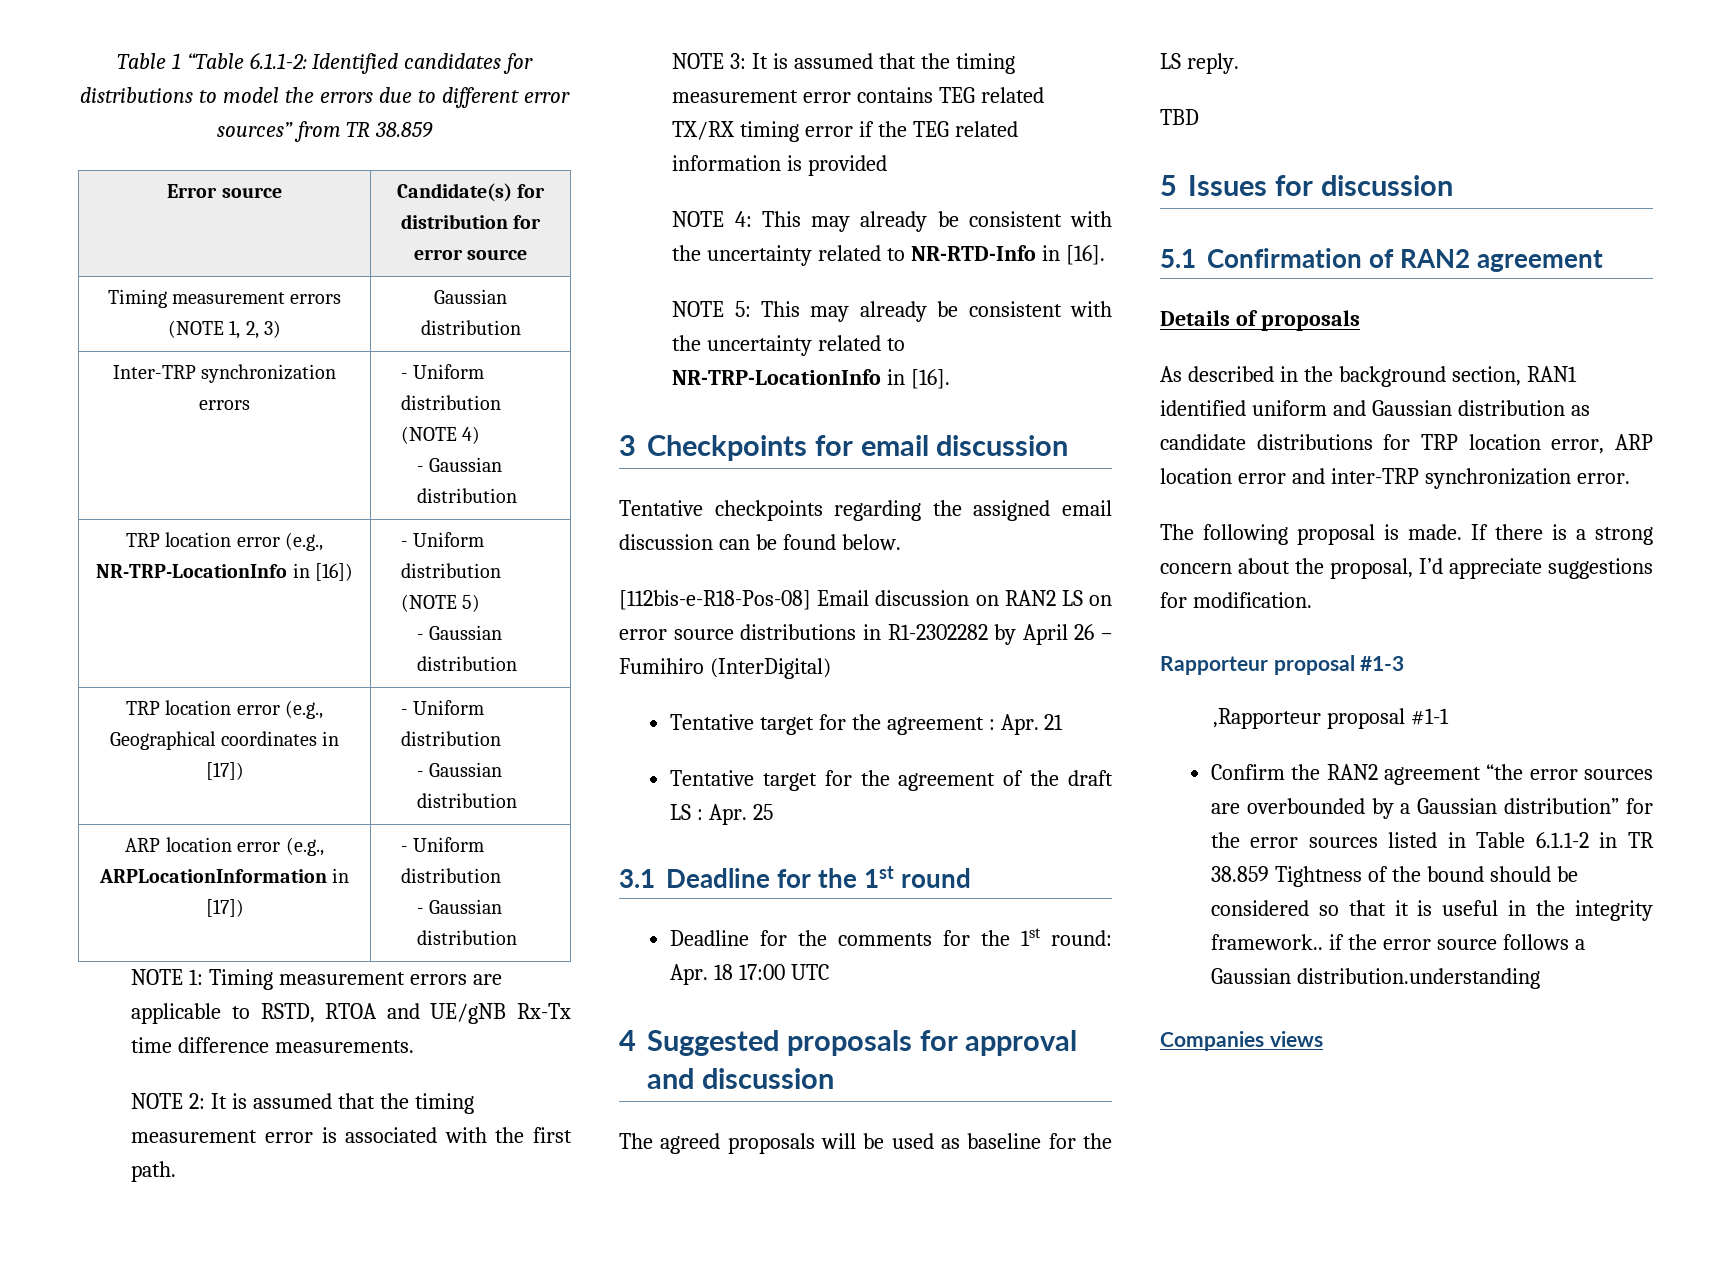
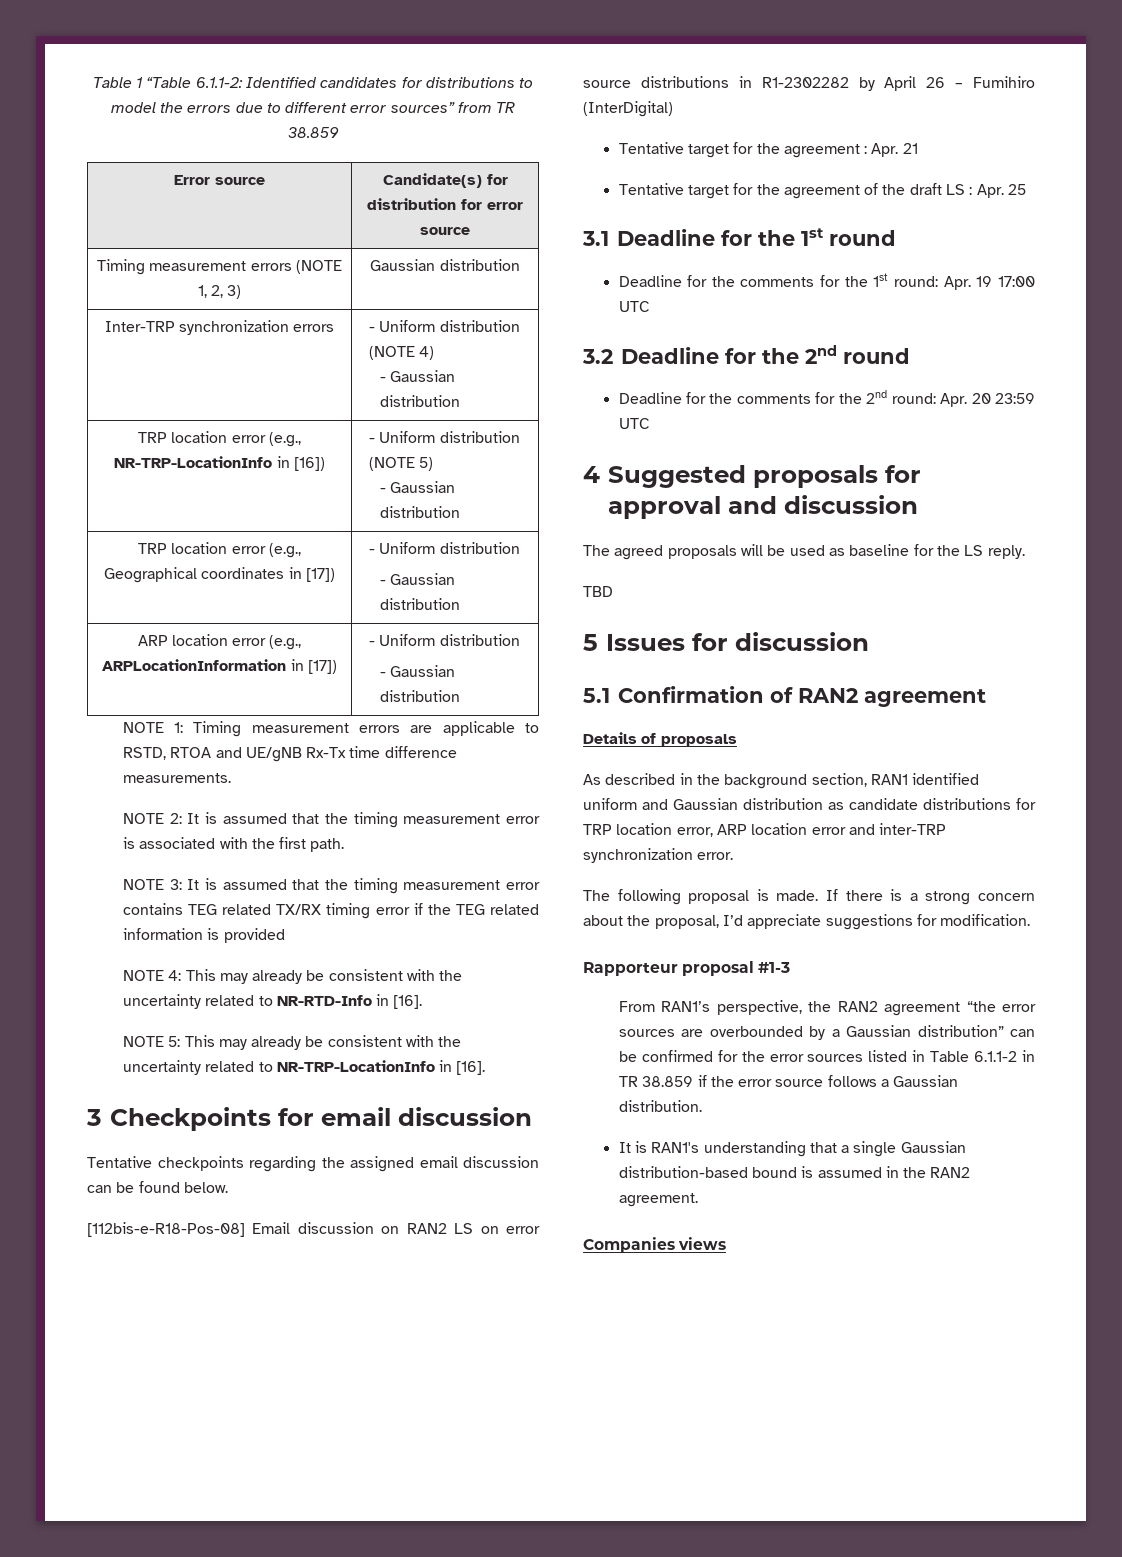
[713,964,733,980] 18 -> [976,276,993,287] 19
(829, 972) none -> [582,345,910,364] [618,390,1035,407] [618,418,650,429] // 3.2 Deadline for the 2nd round // Deadline for the comments for the 2nd round: Apr. 20 23:59 UTC
[1213,708,1450,729] [1210,764,1285,780] ,Rapporteur proposal #1-1 // Confirm -> [618,1000,802,1015] From RAN1’s perspective,
(1620, 806) none -> [1010,1029,1035,1037] [618,1050,713,1062] can be confirmed
[1274,866,1578,887] [1210,900,1653,921] [1210,934,1323,950] Tightness of the bound should be considered so that it is useful in the integrity framework.. -> (694, 1081) none
[1296,968,1540,989] distribution.understanding -> [618,1100,702,1112] [618,1141,966,1157] [618,1166,971,1178] [618,1193,698,1207] distribution. // It is RAN1's understanding that a single Gaussian distribution-based bound is assumed in the RAN2 agreement.

